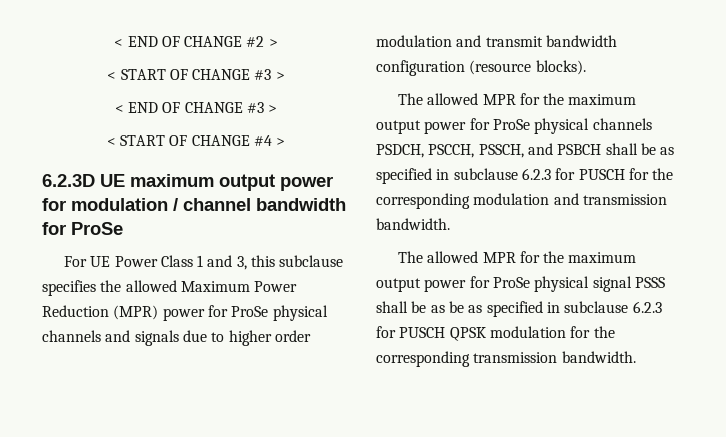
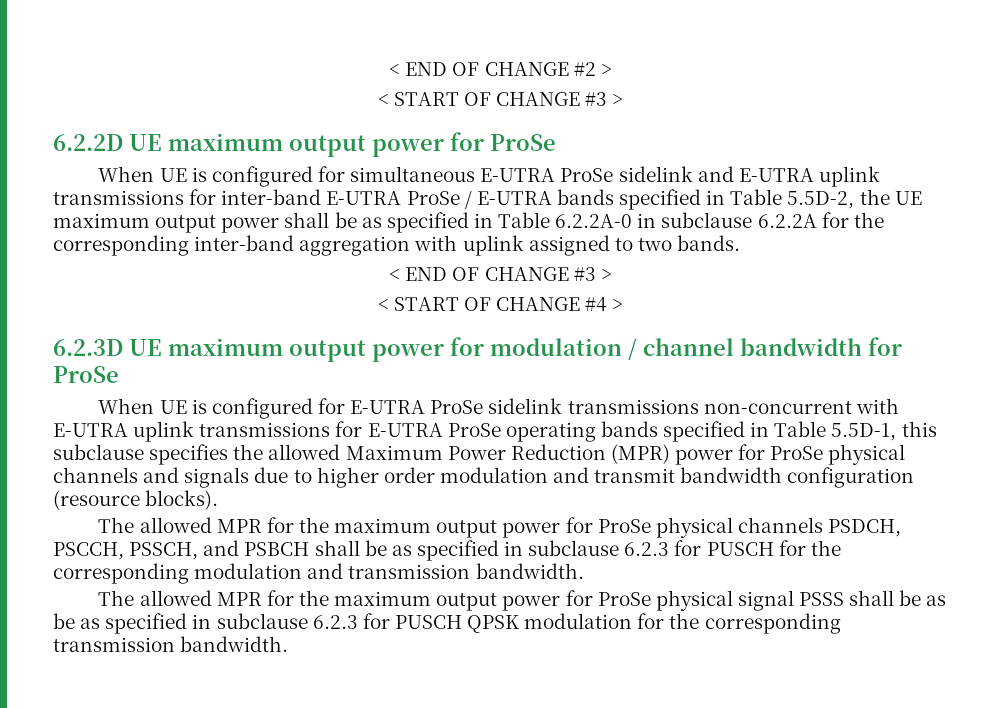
(285, 76) none -> [53,132,556,157] [98,166,880,187] [53,189,922,210] [53,212,884,233] [53,235,741,256] // 6.2.2D UE maximum output power for ProSe // When UE is configured for simultaneous E-UTRA ProSe sidelink and E-UTRA uplink transmissions for inter-band E-UTRA ProSe / E-UTRA bands specified in Table 5.5D-2, the UE maximum output power shall be as specified in Table 6.2.2A-0 in subclause 6.2.2A for the corresponding inter-band aggregation with uplink assigned to two bands.
[63,255,247,270] For UE Power Class 1 and 3, -> [98,398,899,419] [53,421,897,442] When UE is configured for E-UTRA ProSe sidelink transmissions non-concurrent with E-UTRA uplink transmissions for E-UTRA ProSe operating bands specified in Table 5.5D-1,

